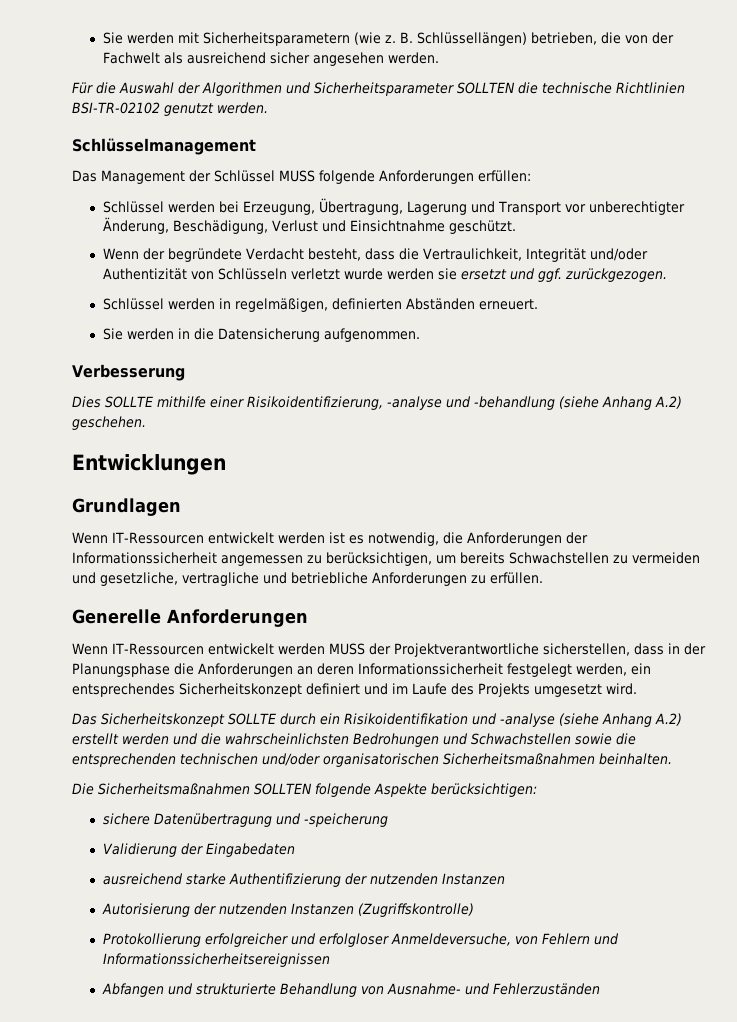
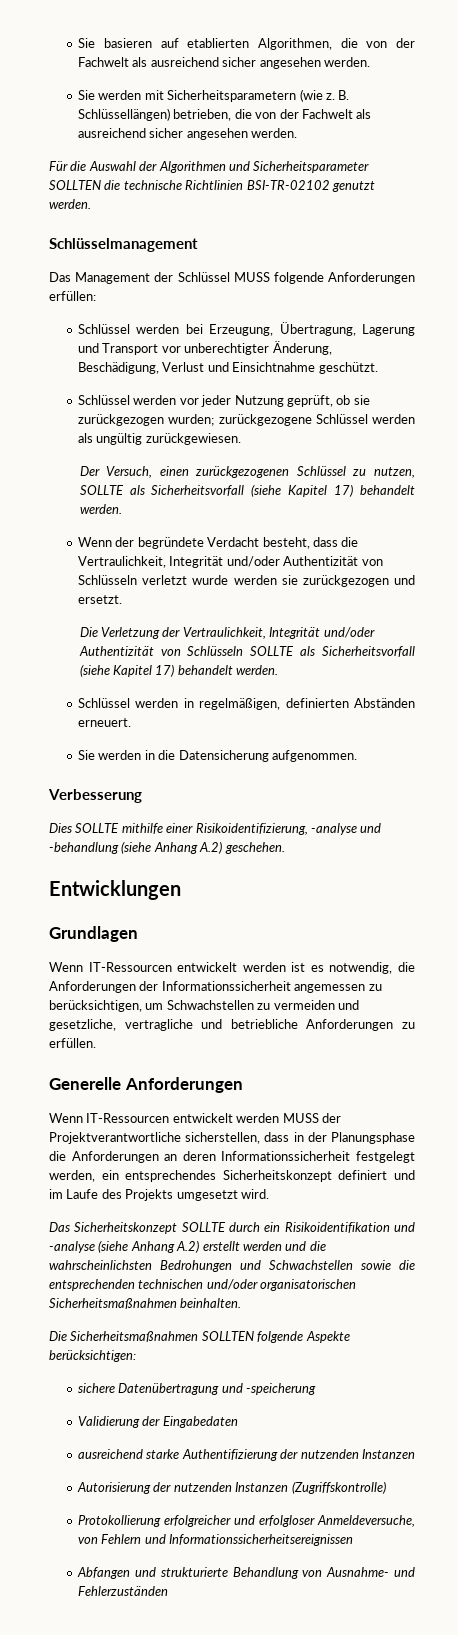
[102,32,123,44] Sie -> [78,38,415,50] [78,57,370,69] [78,90,96,100] Sie basieren auf etablierten Algorithmen, die von der Fachwelt als ausreichend sicher angesehen werden. // Sie
(516, 227) none -> [78,395,370,407] [78,414,415,426] [78,433,241,445] [79,466,415,478] [79,484,415,497] [79,504,122,514] // Schlüssel werden vor jeder Nutzung geprüft, ob sie zurückgezogen wurden; zurückgezogene Schlüssel werden als ungültig zurückgewiesen. // Der Versuch, einen zurückgezogenen Schlüssel zu nutzen, SOLLTE als Sicherheitsvorfall (siehe Kapitel 17) behandelt werden.
[460,268,667,282] ersetzt und ggf. zurückgezogen. -> [302,575,416,587] [78,595,123,604] [79,627,375,639] [78,646,415,657] [79,664,279,677] zurückgezogen und ersetzt. // Die Verletzung der Vertraulichkeit, Integrität und/oder Authentizität von Schlüsseln SOLLTE als Sicherheitsvorfall (siehe Kapitel 17) behandelt werden.
[460,552,505,564] bereits -> (164, 1006) none

